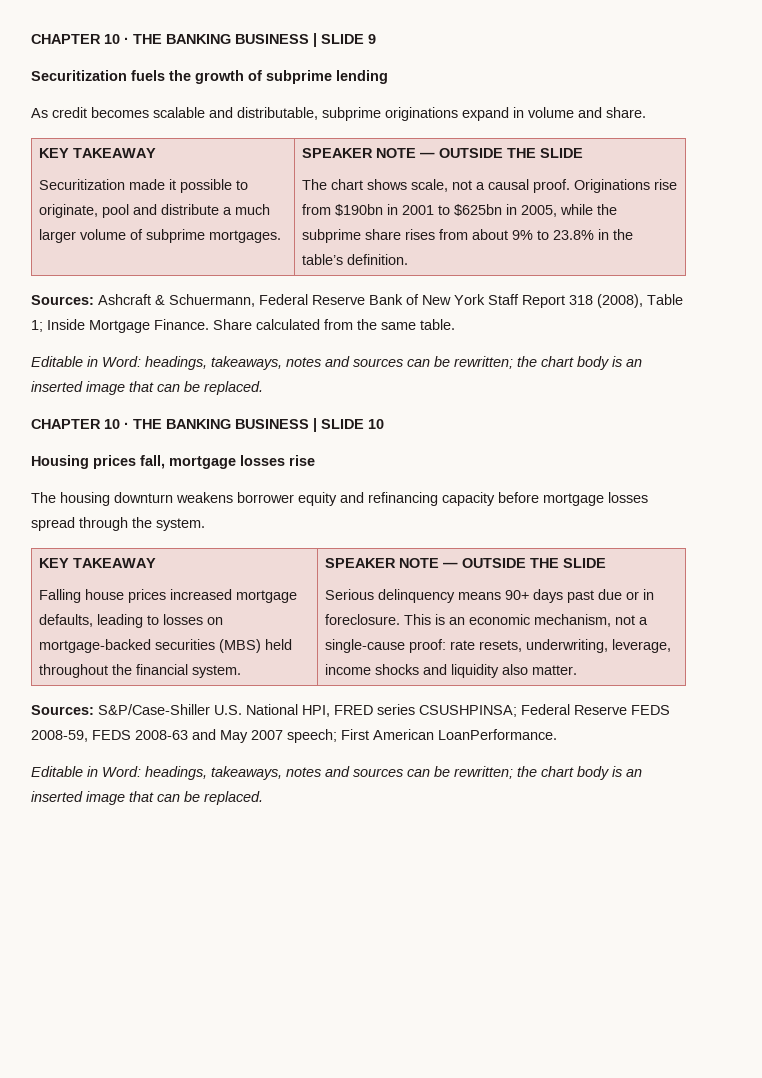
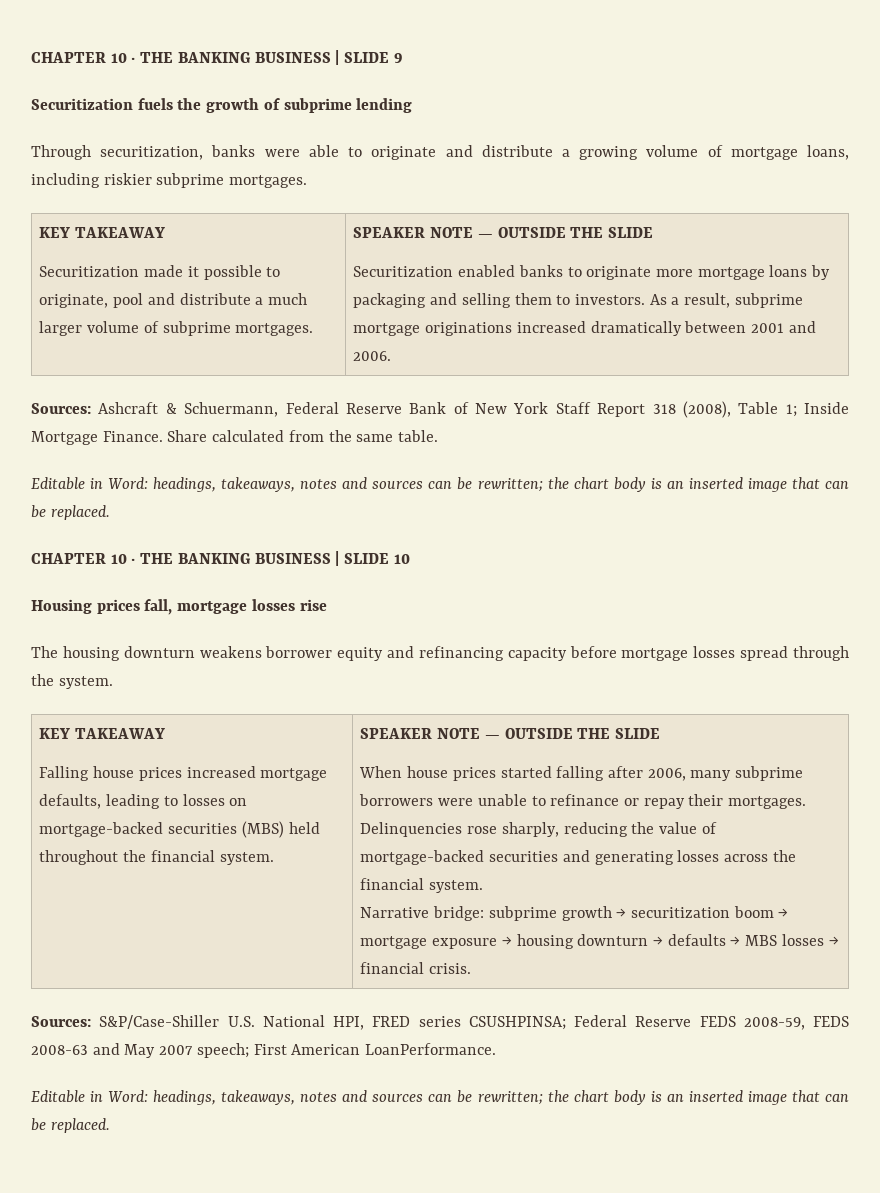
[31,107,646,121] As credit becomes scalable and distributable, subprime originations expand in volume and share. -> [31,145,849,160] [31,173,308,188] Through securitization, banks were able to originate and distribute a growing volume of mortgage loans, including riskier subprime mortgages.
[302,179,678,193] [302,204,618,217] [302,229,634,243] [302,254,409,265] The chart shows scale, not a causal proof. Originations rise from $190bn in 2001 to $625bn in 2005, while the subprime share rises from about 9% to 23.8% in the table’s definition. -> [353,265,831,280] [353,293,803,308] [353,321,816,336] [353,351,392,361] Securitization enabled banks to originate more mortgage loans by packaging and selling them to investors. As a result, subprime mortgage originations increased dramatically between 2001 and 2006.
[325,589,655,603] [325,614,649,627] [325,639,672,653] [325,664,578,678] Serious delinquency means 90+ days past due or in foreclosure. This is an economic mechanism, not a single-cause proof: rate resets, underwriting, leverage, income shocks and liquidity also matter. -> [359,766,804,781] [359,794,807,809] [360,822,717,837] [360,850,796,865] [360,878,484,893] [360,906,789,921] [360,934,839,949] [360,962,472,974] When house prices started falling after 2006, many subprime borrowers were unable to refinance or repay their mortgages. Delinquencies rose sharply, reducing the value of mortgage-backed securities and generating losses across the financial system. // Narrative bridge: subprime growth → securitization boom → mortgage exposure → housing downturn → defaults → MBS losses → financial crisis.

